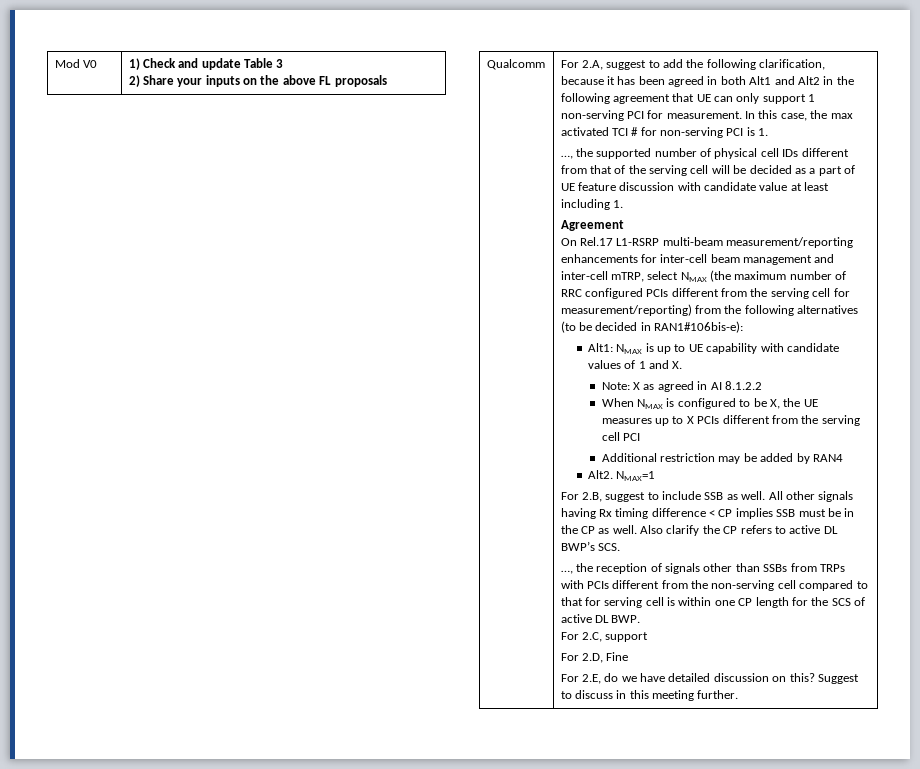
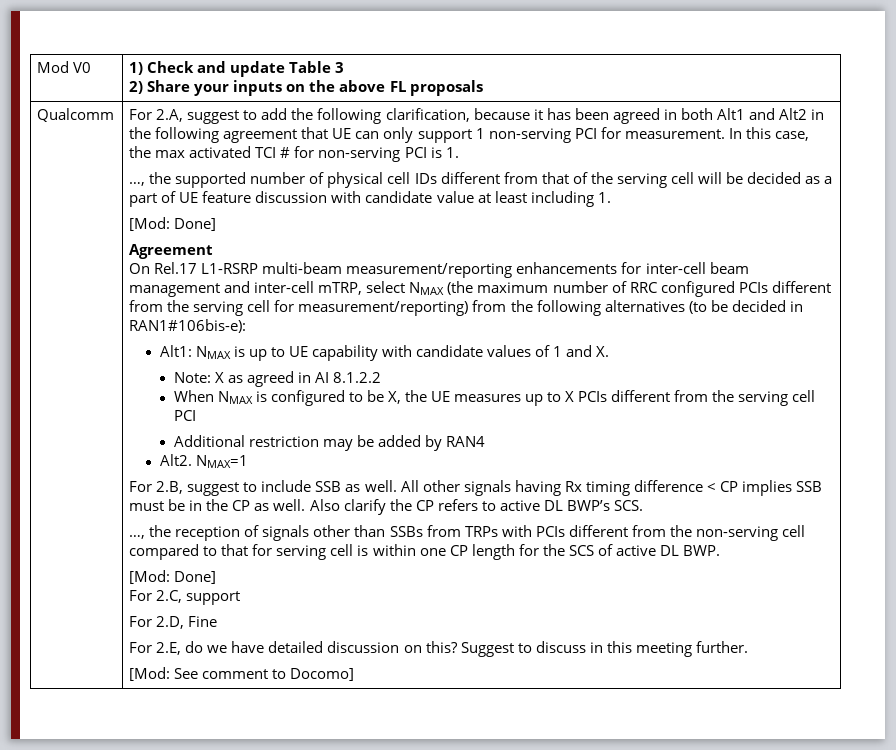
(623, 204) none -> [129,217,217,231] // [Mod: Done]
(641, 619) none -> [129,570,217,584] // [Mod: Done]
(739, 694) none -> [129,667,355,681] // [Mod: See comment to Docomo]

